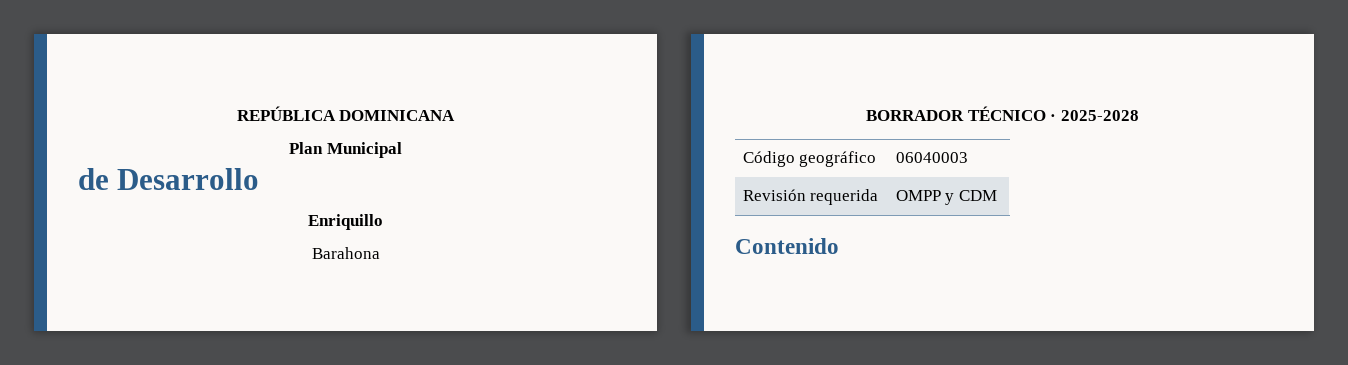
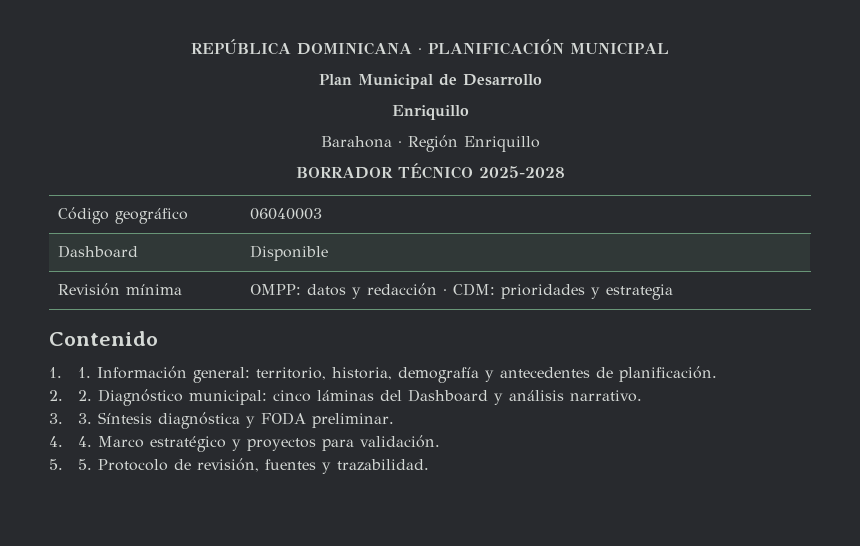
(456, 115) none -> [418,39,670,55] · PLANIFICACIÓN MUNICIPAL
(402, 150) // -> (433, 81) none
(380, 253) none -> [397,135,540,152] · Región Enriquillo
[1050,114,1057,121] · -> (473, 171) none
(968, 157) none -> [57,245,138,258] [249,245,328,261] // Dashboard | Disponible
[810,189,879,205] [895,190,998,205] [735,238,839,254] requerida | OMPP y CDM // Contenido -> [125,284,182,295] [249,283,673,300] [49,331,158,346] [49,366,717,383] [49,389,642,406] [49,412,394,429] [49,435,440,452] [49,458,429,474] mínima | OMPP: datos y redacción · CDM: prioridades y estrategia // Contenido // 1. 1. Información general: territorio, historia, demografía y antecedentes de planificación. // 2. 2. Diagnóstico municipal: cinco láminas del Dashboard y análisis narrativo. // 3. 3. Síntesis diagnóstica y FODA preliminar. // 4. 4. Marco estratégico y proyectos para validación. // 5. 5. Protocolo de revisión, fuentes y trazabilidad.

